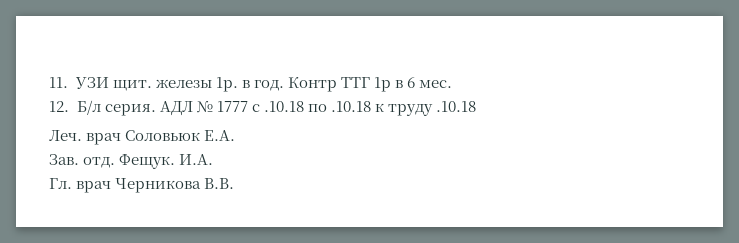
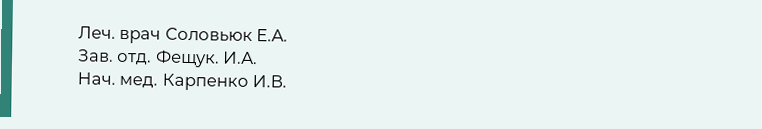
[49,77,453,92] [49,100,477,116] 11. УЗИ щит. железы 1р. в год. Контр ТТГ 1р в 6 мес. // 12. Б/л серия. АДЛ № 1777 с .10.18 по .10.18 к труду .10.18 // -> (78, 32) none
[49,178,235,193] Гл. врач Черникова В.В. -> [77,72,288,91] Нач. мед. Карпенко И.В.

